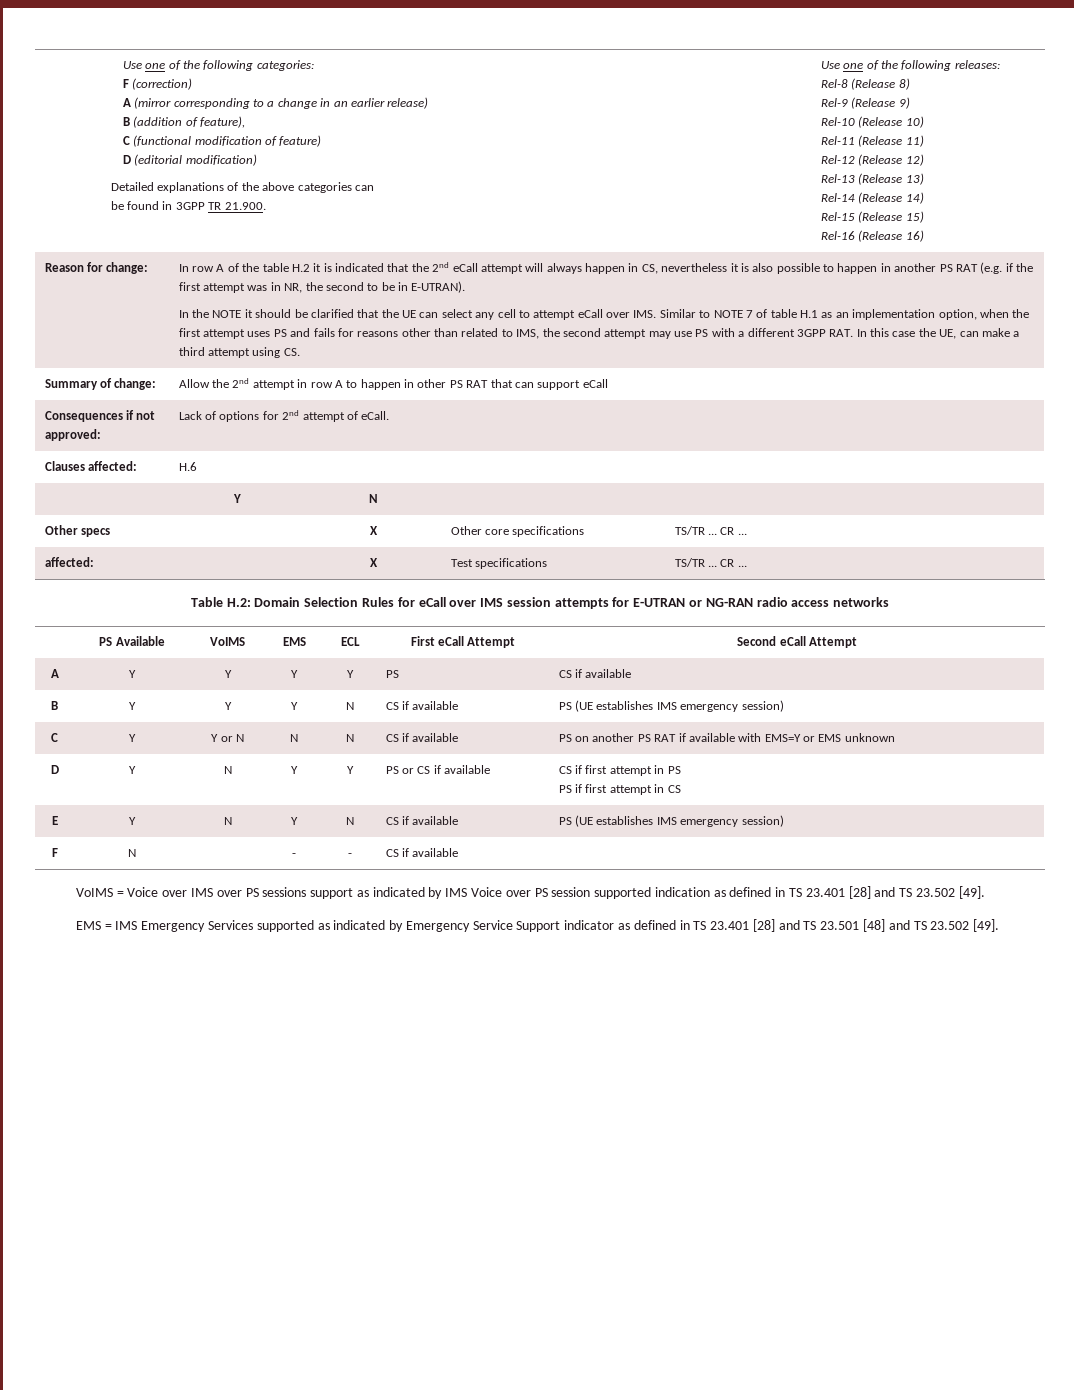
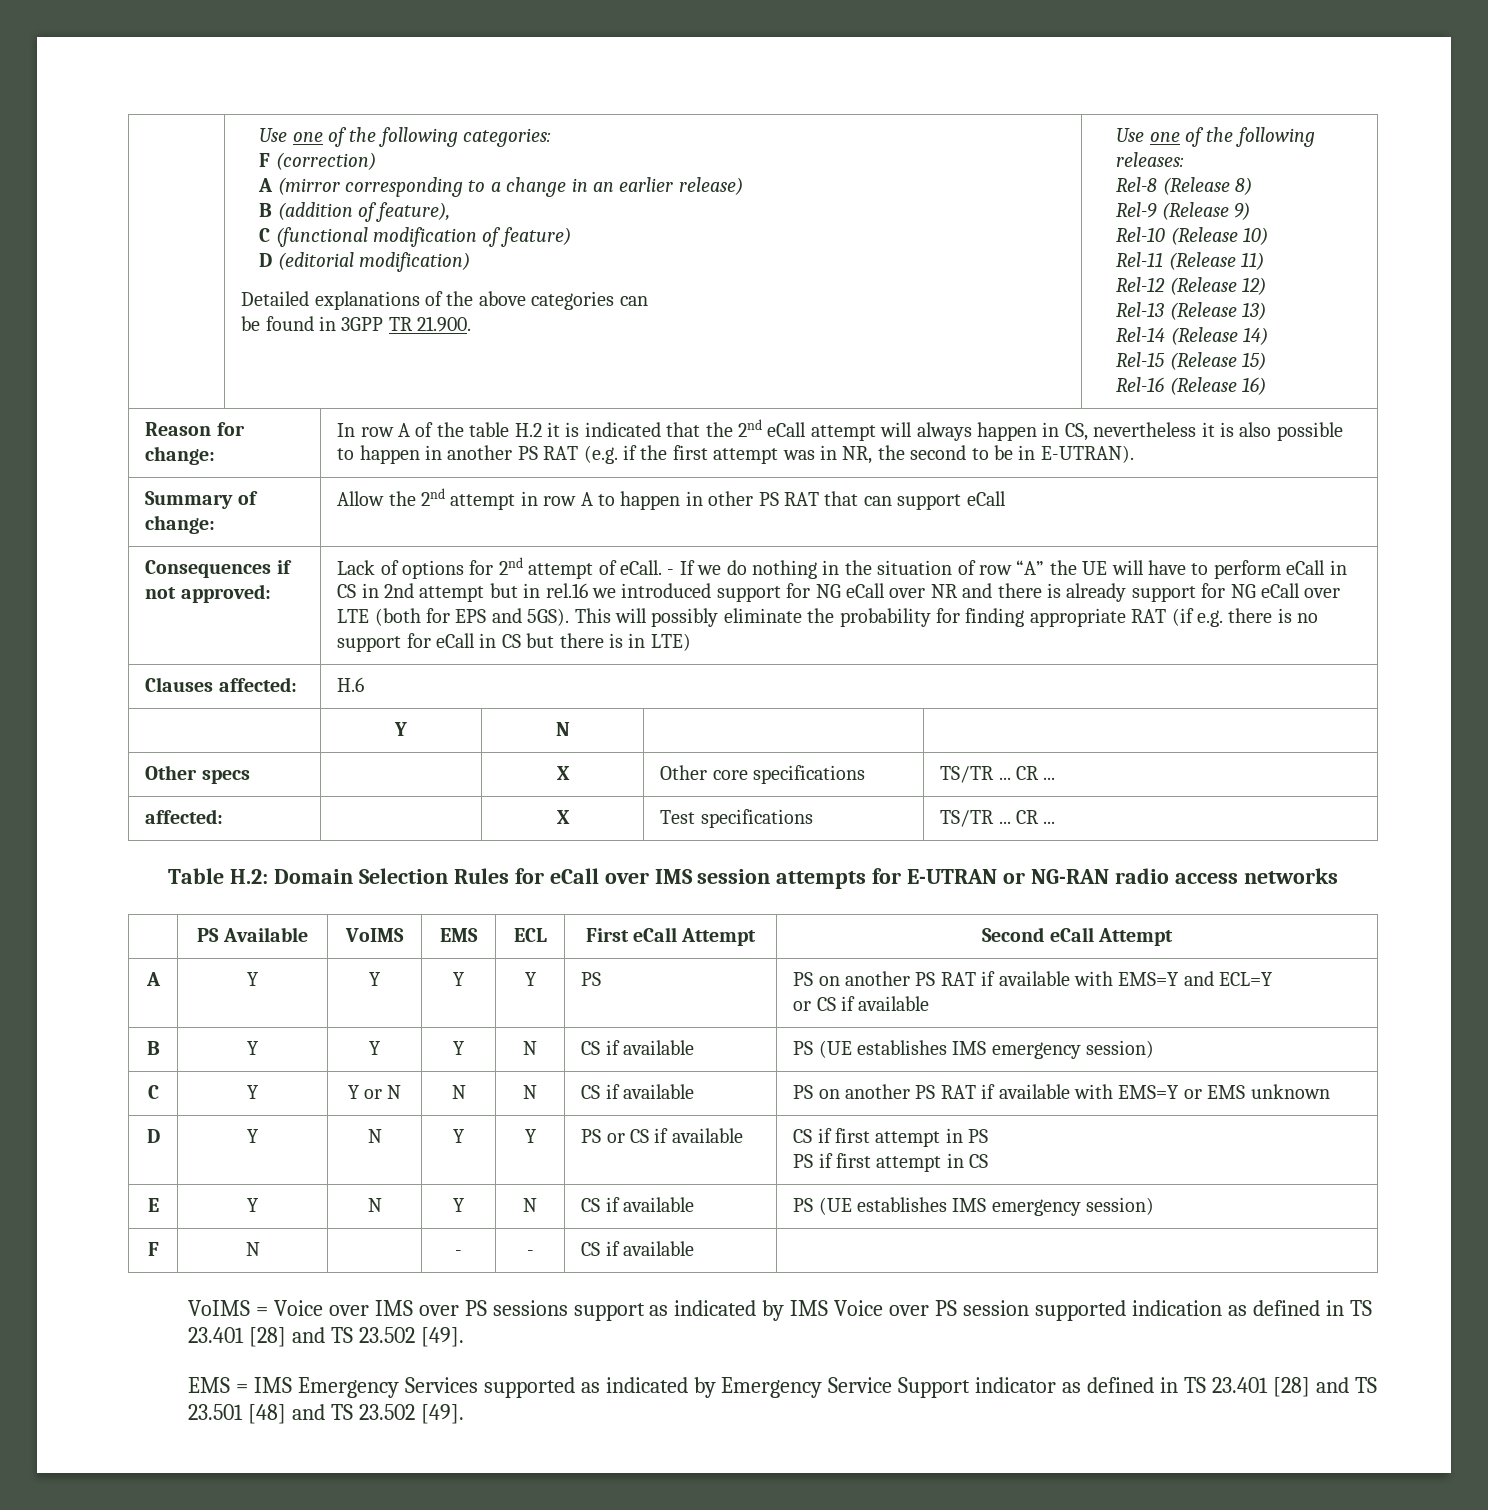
[178,309,1030,320] [178,328,1020,339] [178,347,300,358] // In the NOTE it should be clarified that the UE can select any cell to attempt eCall over IMS. Similar to NOTE 7 of table H.1 as an implementation option, when the first attempt uses PS and fails for reasons other than related to IMS, the second attempt may use PS with a different 3GPP RAT. In this case the UE, can make a third attempt using CS. -> (1134, 454) none
(390, 415) none -> [667,560,1347,579] [337,583,1341,602] [337,608,1319,627] [337,633,691,652] - If we do nothing in the situation of row “A” the UE will have to perform eCall in CS in 2nd attempt but in rel.16 we introduced support for NG eCall over NR and there is already support for NG eCall over LTE (both for EPS and 5GS). This will possibly eliminate the probability for finding appropriate RAT (if e.g. there is no support for eCall in CS but there is in LTE)
(399, 674) none -> [793,971,1274,986] [793,1001,812,1011] PS on another PS RAT if available with EMS=Y and ECL=Y // or

